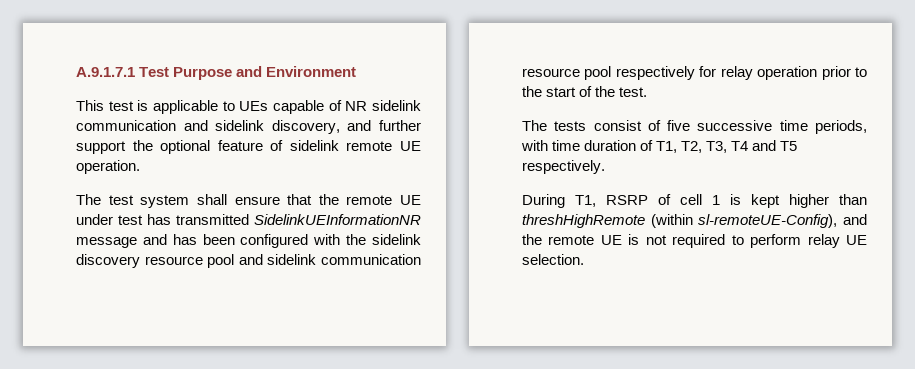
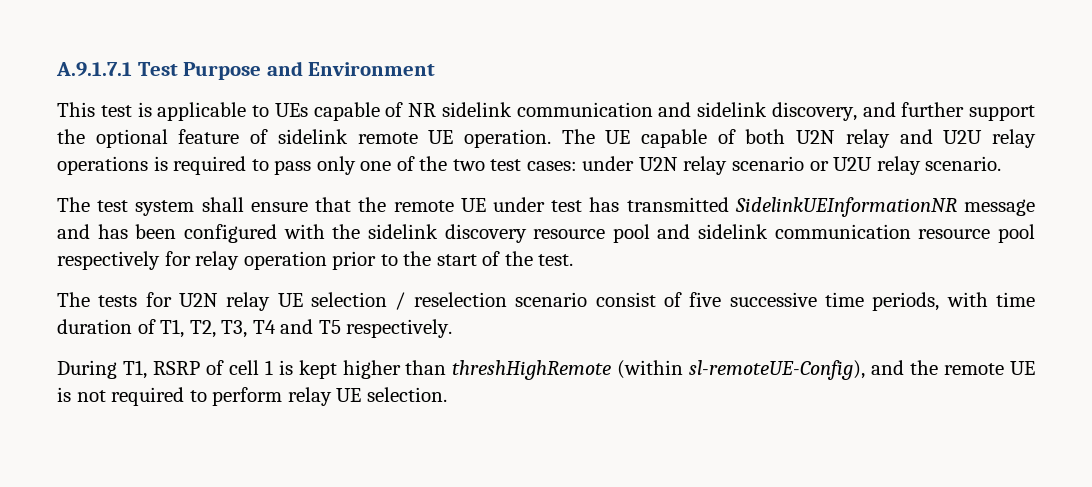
(140, 167) none -> [561,129,1037,148] [57,156,1002,175] The UE capable of both U2N relay and U2U relay operations is required to pass only one of the two test cases: under U2N relay scenario or U2U relay scenario.
(587, 126) none -> [145,292,588,311] for U2N relay UE selection / reselection scenario

